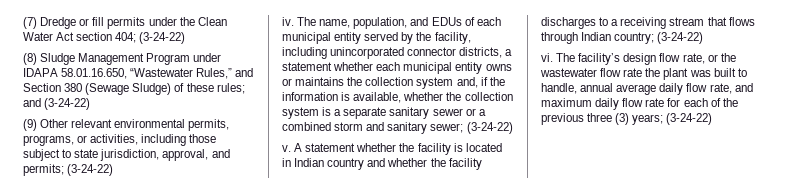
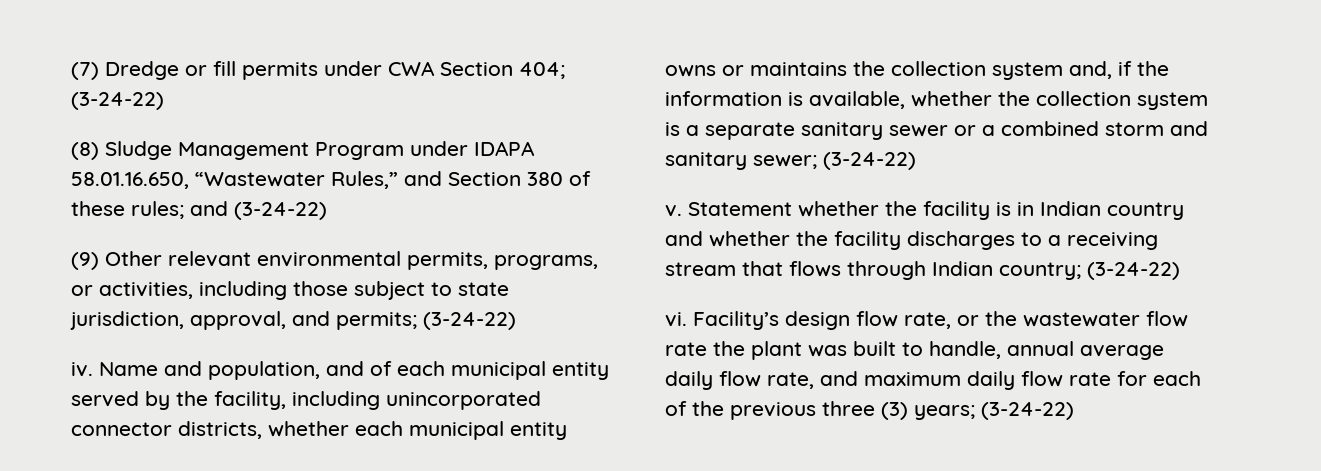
[179,17,227,26] [23,32,113,41] the Clean Water Act section -> [388,61,513,76] CWA Section
[85,83,172,95] (Sewage Sludge) -> (563, 179) none
[297,17,351,28] The name, -> [99,361,202,376] Name and
[431,17,462,26] EDUs -> (364, 368) none
[505,49,513,56] [282,62,332,71] a statement -> (262, 430) none
[294,143,356,152] A statement -> [688,202,792,216] Statement
[465,143,502,152] located -> (1011, 209) none
[556,53,621,65] The facility’s -> [693,311,779,330] Facility’s

